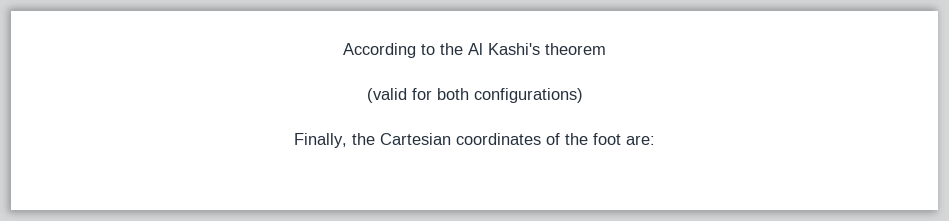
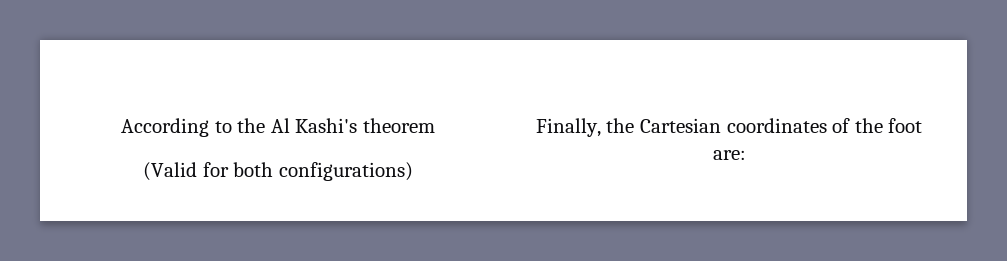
[366,88,407,103] (valid -> [143,162,198,181] (Valid

